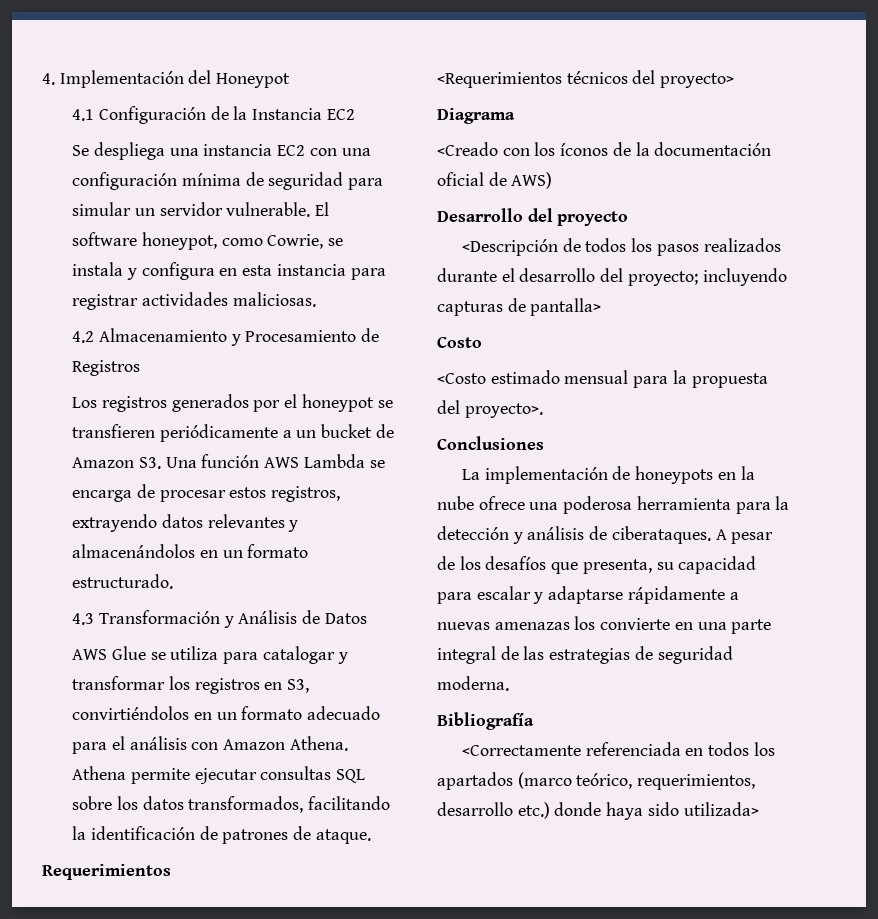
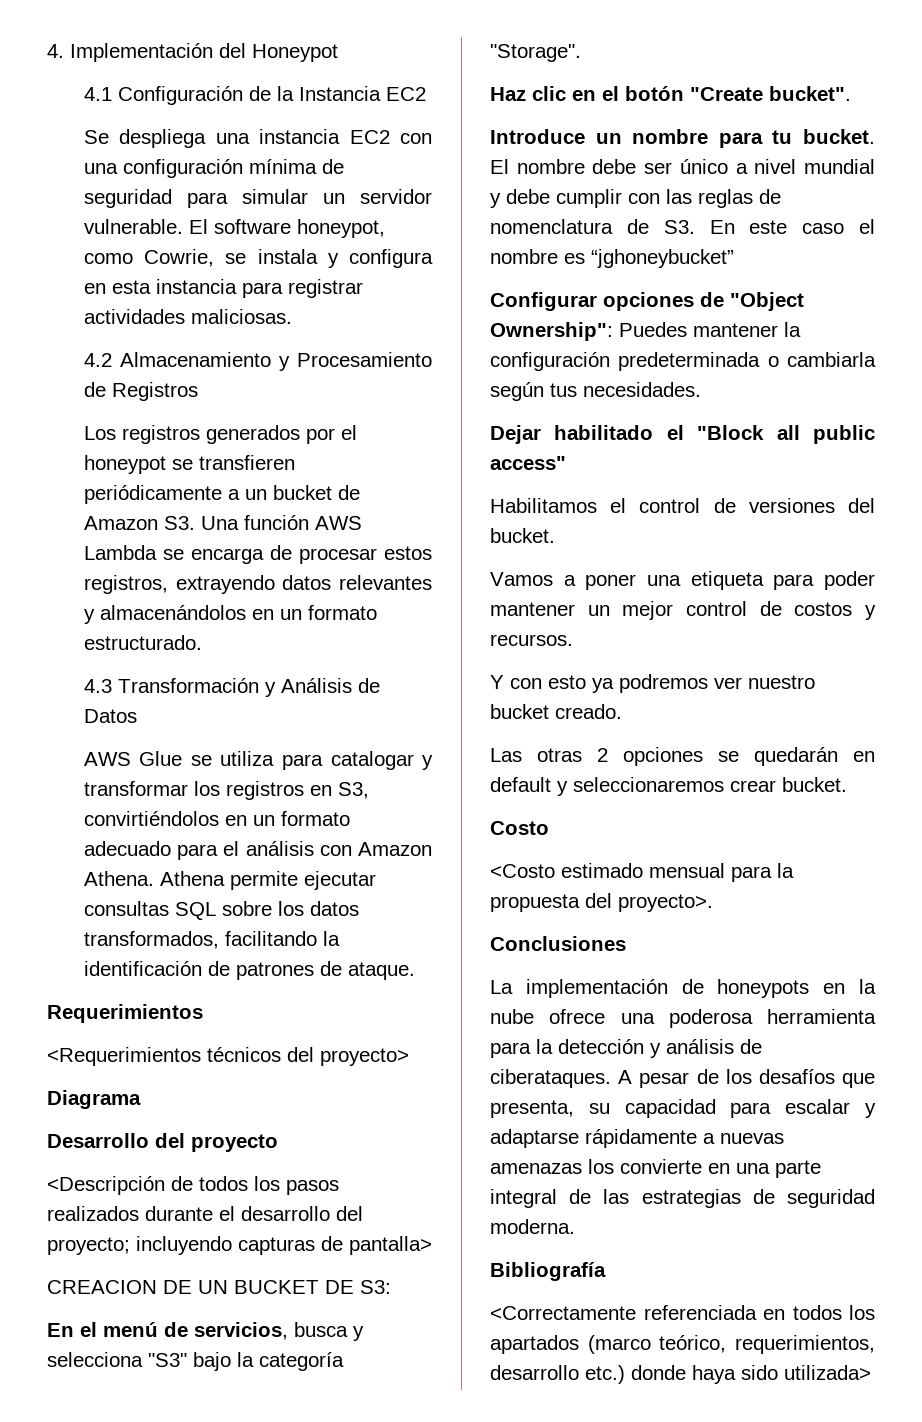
[437,142,772,156] [437,172,553,189] // <Creado con los íconos de la documentación oficial de AWS) -> (141, 1099) none
(602, 307) none -> [47,1280,391,1294] [47,1322,364,1341] [47,1352,344,1371] [490,44,581,62] [490,86,851,101] [490,129,875,148] [490,159,875,174] [490,189,781,208] [490,219,875,234] [490,249,734,268] [490,292,804,311] [490,322,801,341] [490,352,876,371] [490,382,701,401] [490,425,875,444] [490,456,566,470] [490,498,875,513] [490,528,555,543] [490,571,875,590] [490,601,876,620] [490,634,573,646] [490,674,815,693] [490,704,622,719] [490,747,875,766] [490,777,847,796] // CREACION DE UN BUCKET DE S3: // En el menú de servicios, busca y selecciona "S3" bajo la categoría "Storage". // Haz clic en el botón "Create bucket". // Introduce un nombre para tu bucket. El nombre debe ser único a nivel mundial y debe cumplir con las reglas de nomenclatura de S3. En este caso el nombre es “jghoneybucket” // Configurar opciones de "Object Ownership": Puedes mantener la configuración predeterminada o cambiarla según tus necesidades. // Dejar habilitado el "Block all public access" // Habilitamos el control de versiones del bucket. // Vamos a poner una etiqueta para poder mantener un mejor control de costos y recursos. // Y con esto ya podremos ver nuestro bucket creado. // Las otras 2 opciones se quedarán en default y seleccionaremos crear bucket.

